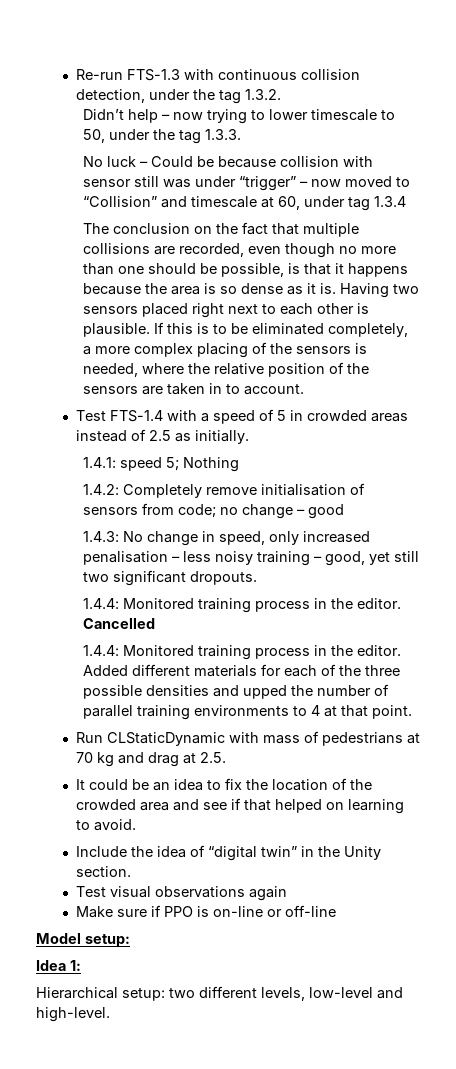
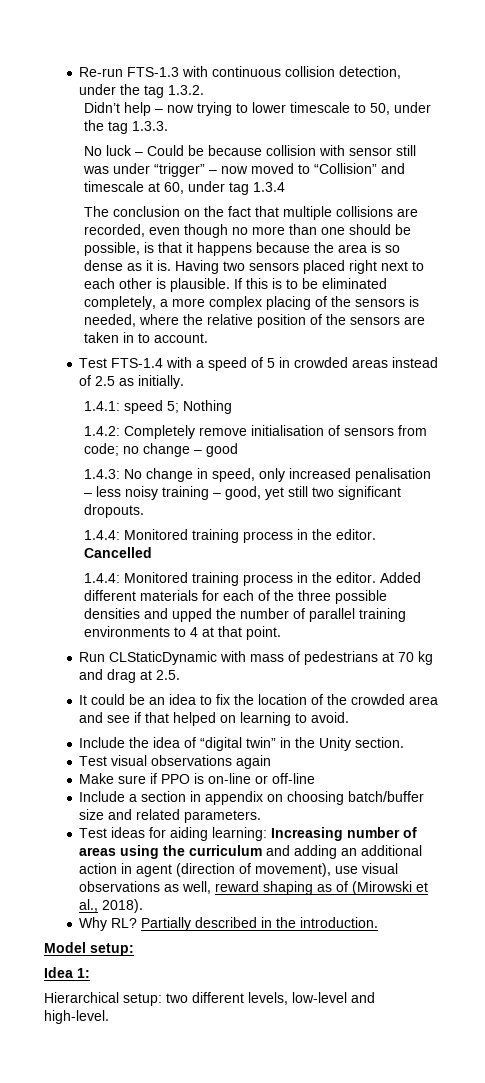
(336, 911) none -> [79,791,425,805] [79,809,262,823] [79,827,418,841] [79,845,423,859] [79,863,399,877] [79,881,429,895] [79,899,144,913] [79,917,379,931] // Include a section in appendix on choosing batch/buffer size and related parameters. // Test ideas for aiding learning: Increasing number of areas using the curriculum and adding an additional action in agent (direction of movement), use visual observations as well, reward shaping as of (Mirowski et al., 2018). // Why RL? Partially described in the introduction.

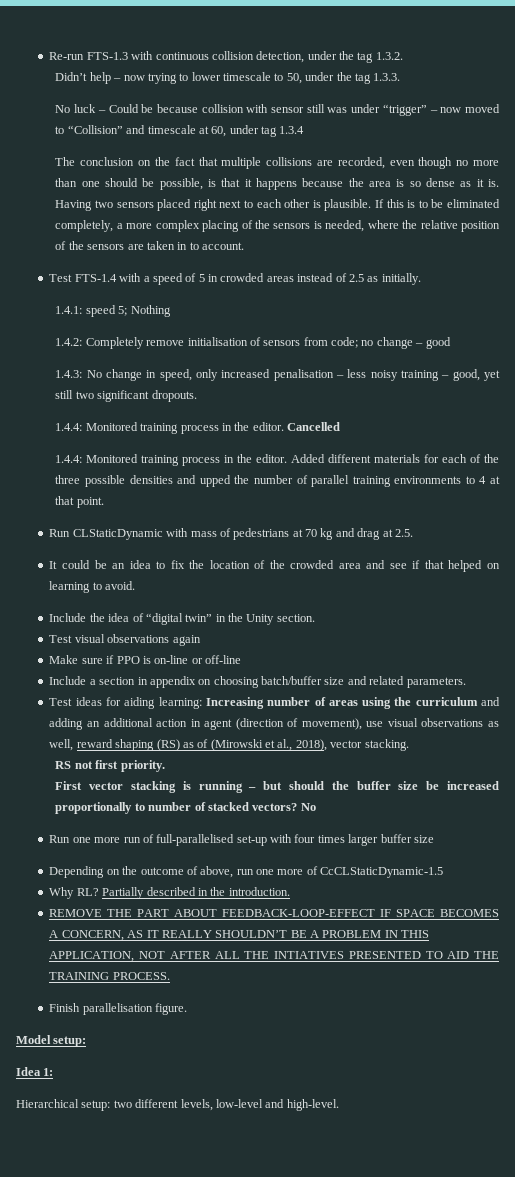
(314, 888) none -> [156,739,180,751] (RS)
[102,899,144,913] 2018). -> [295,739,409,751] [55,760,165,772] [55,781,500,793] [55,802,316,814] [49,834,434,846] [49,866,444,878] 2018), vector stacking. // RS not first priority. // First vector stacking is running – but should the buffer size be increased proportionally to number of stacked vectors? No // Run one more run of full-parallelised set-up with four times larger buffer size // Depending on the outcome of above, run one more of CcCLStaticDynamic-1.5
(379, 922) none -> [49,909,499,917] [49,930,430,941] [49,951,499,962] [49,972,170,980] [49,1003,188,1015] // REMOVE THE PART ABOUT FEEDBACK-LOOP-EFFECT IF SPACE BECOMES A CONCERN, AS IT REALLY SHOULDN’T BE A PROBLEM IN THIS APPLICATION, NOT AFTER ALL THE INTIATIVES PRESENTED TO AID THE TRAINING PROCESS. // Finish parallelisation figure.

